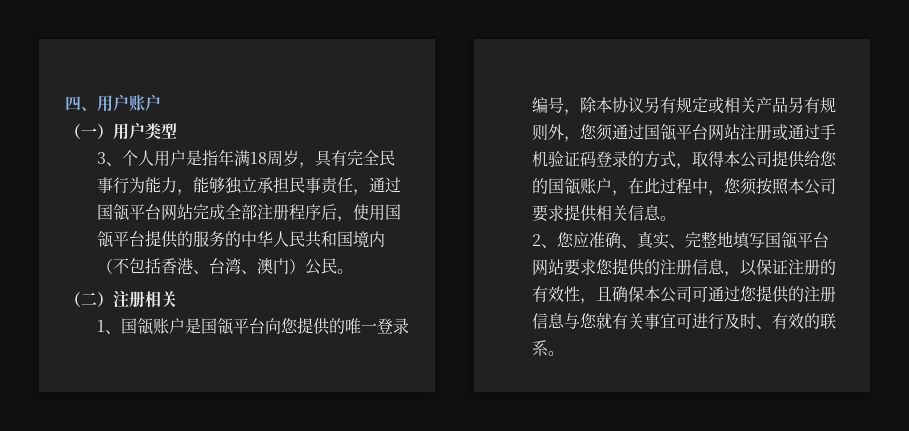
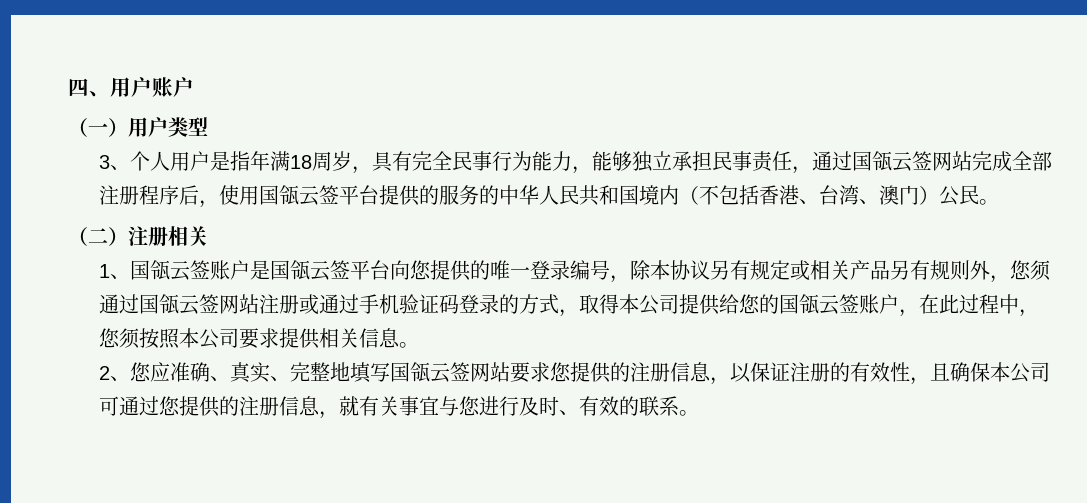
[128,204,161,220] 平台 -> [891,151,932,172] 云签
(113, 239) none -> [298,185,339,206] 云签
(153, 326) none -> [169,260,210,281] 云签
(233, 326) none -> [309,260,350,281] 云签
[675,124,708,140] 平台 -> [178,294,219,315] 云签
(580, 186) none -> [818,294,859,315] 云签
[796,232,829,248] 平台 -> [429,362,470,383] 云签
[563,313,597,329] 与您 -> [318,411,339,419] ，
[675,313,692,329] 可 -> [438,396,480,416] 与您

